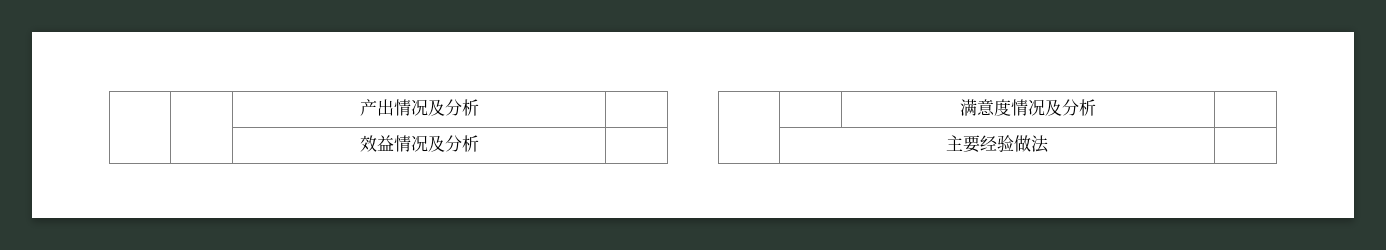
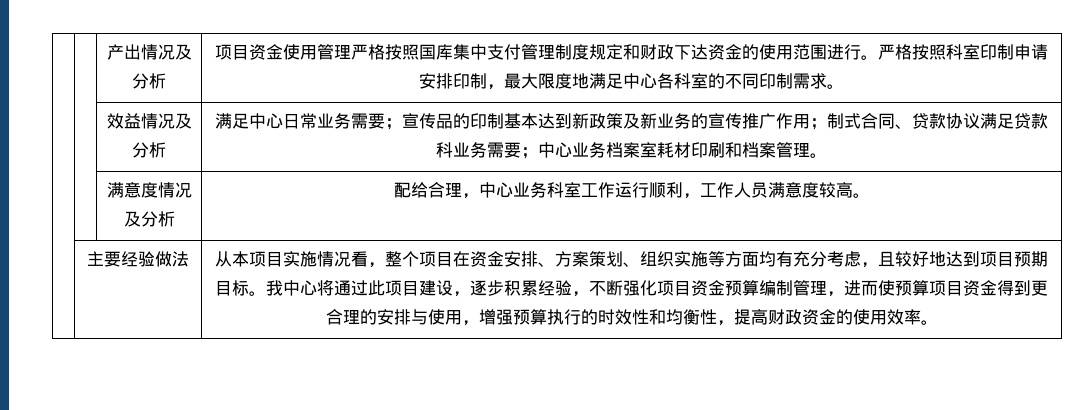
[359,135,479,152] [960,99,1096,116] [946,135,1049,153] // | | 效益情况及分析 | // | | 满意度情况及分析 | // | 主要经验做法 | -> [215,44,1048,60] [419,73,844,90] [106,113,192,129] [132,142,166,158] [215,113,1048,130] [436,142,827,159] [106,182,192,198] [123,211,175,227] [393,182,870,199] [87,251,189,267] [215,251,1048,268] [215,280,1048,297] [325,309,938,326] 项目资金使用管理严格按照国库集中支付管理制度规定和财政下达资金的使用范围进行。严格按照科室印制申请安排印制，最大限度地满足中心各科室的不同印制需求。 // | | 效益情况及分析 | 满足中心日常业务需要；宣传品的印制基本达到新政策及新业务的宣传推广作用；制式合同、贷款协议满足贷款科业务需要；中心业务档案室耗材印刷和档案管理。 // | | 满意度情况及分析 | 配给合理，中心业务科室工作运行顺利，工作人员满意度较高。 // | 主要经验做法 | 从本项目实施情况看，整个项目在资金安排、方案策划、组织实施等方面均有充分考虑，且较好地达到项目预期目标。我中心将通过此项目建设，逐步积累经验，不断强化项目资金预算编制管理，进而使预算项目资金得到更合理的安排与使用，增强预算执行的时效性和均衡性，提高财政资金的使用效率。

